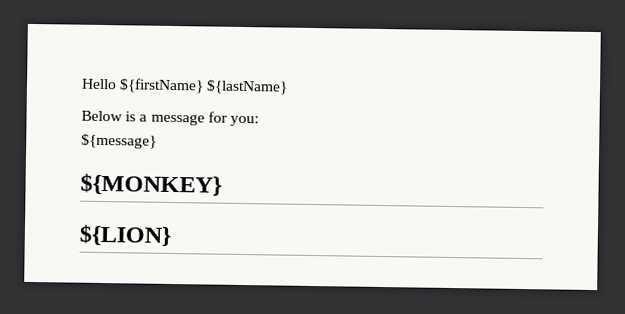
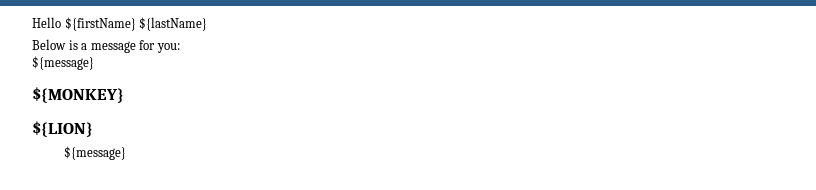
(171, 235) none -> [63,146,126,160] // ${message}

